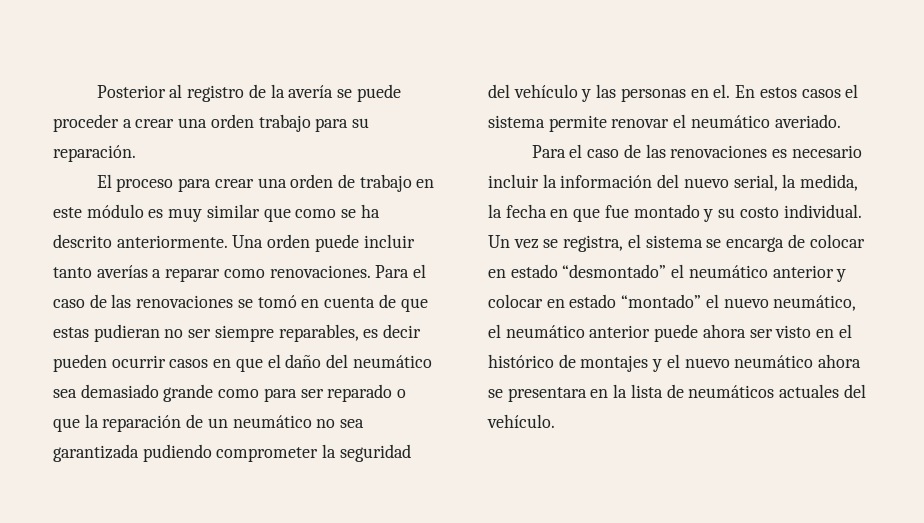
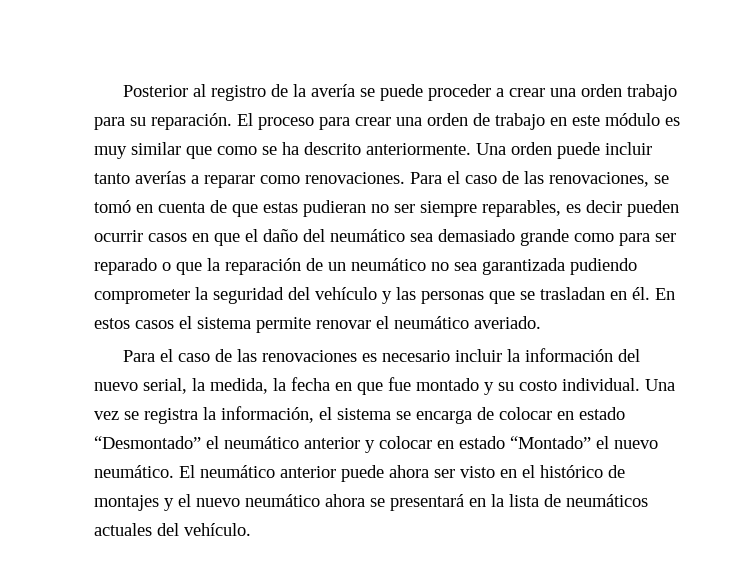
(136, 153) // -> (232, 121) none
[136,295,234,308] renovaciones -> [549,172,649,187] renovaciones,
[690,84,731,98] en el. -> [489,287,650,304] que se trasladan en él.
[488,235,510,248] Un -> [645,379,675,391] Una
[563,235,624,252] registra, -> [144,406,314,424] registra la información,
[562,264,667,278] “desmontado” -> [94,436,201,449] “Desmontado”
[621,294,857,311] [488,324,501,338] “montado” el nuevo neumático, el -> [510,436,658,449] [94,465,195,478] “Montado” el nuevo neumático. El
[507,387,587,402] presentara -> [390,494,464,511] presentará

